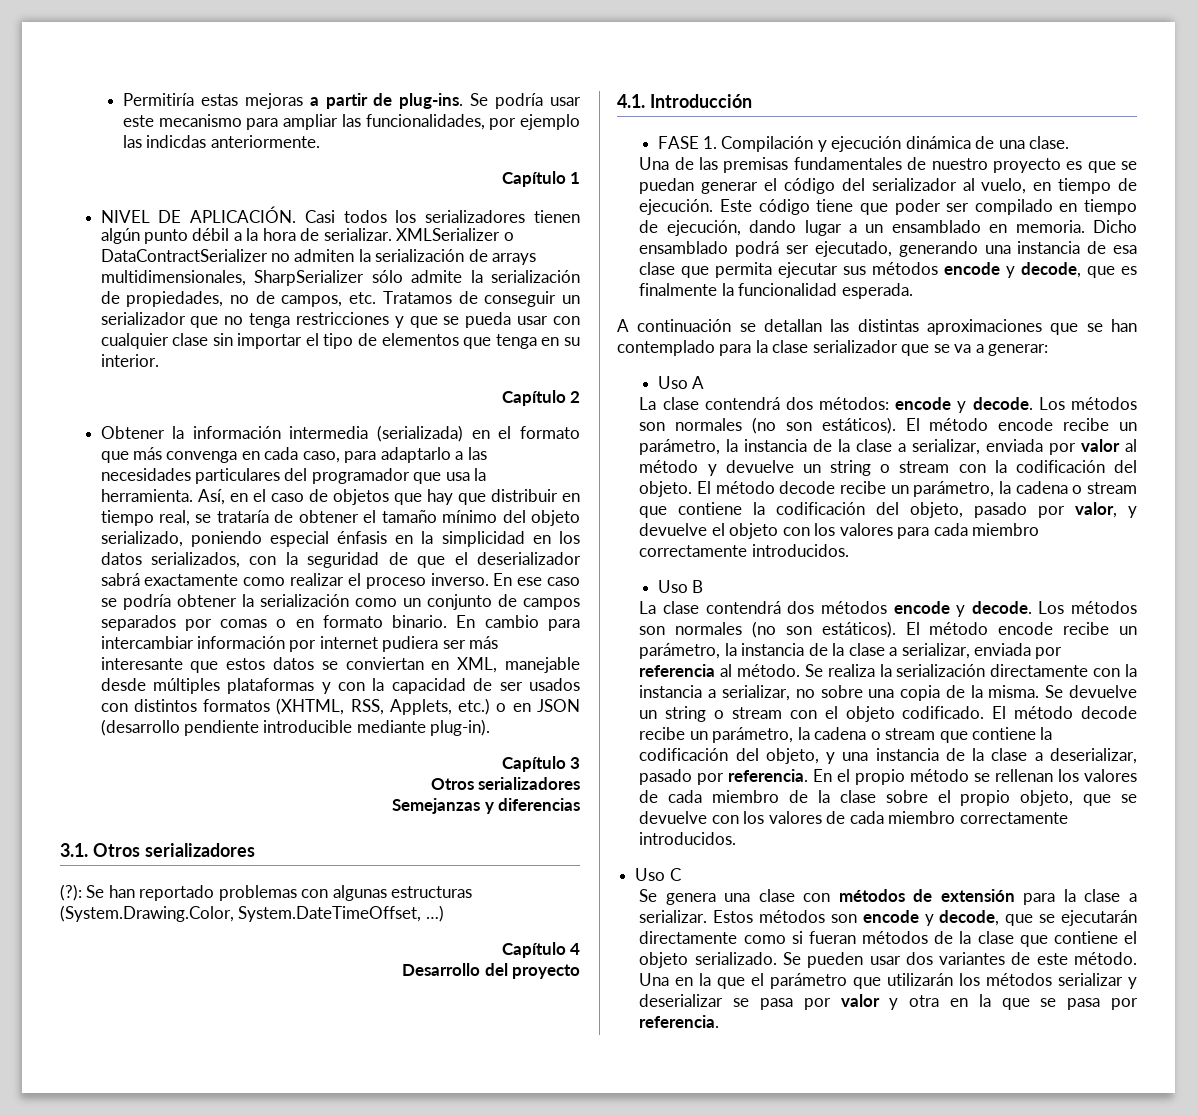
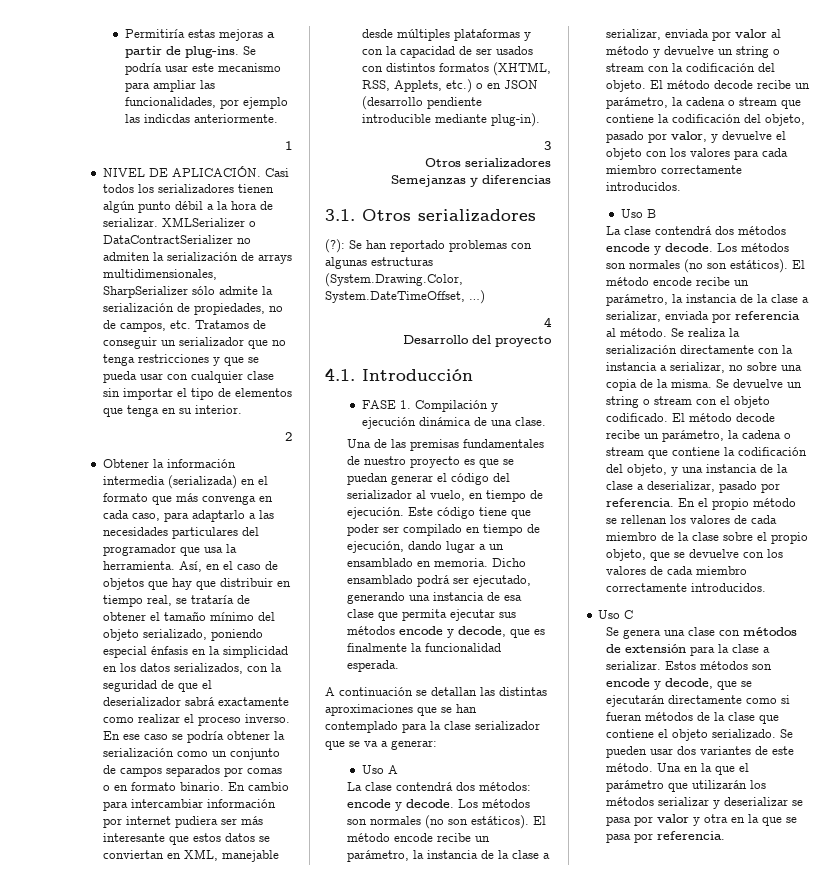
[501,171,566,187] Capítulo -> (278, 118) none
[501,390,566,406] Capítulo -> (242, 409) none
[501,756,566,772] Capítulo -> (540, 120) none
[501,942,566,958] Capítulo -> (485, 297) none

